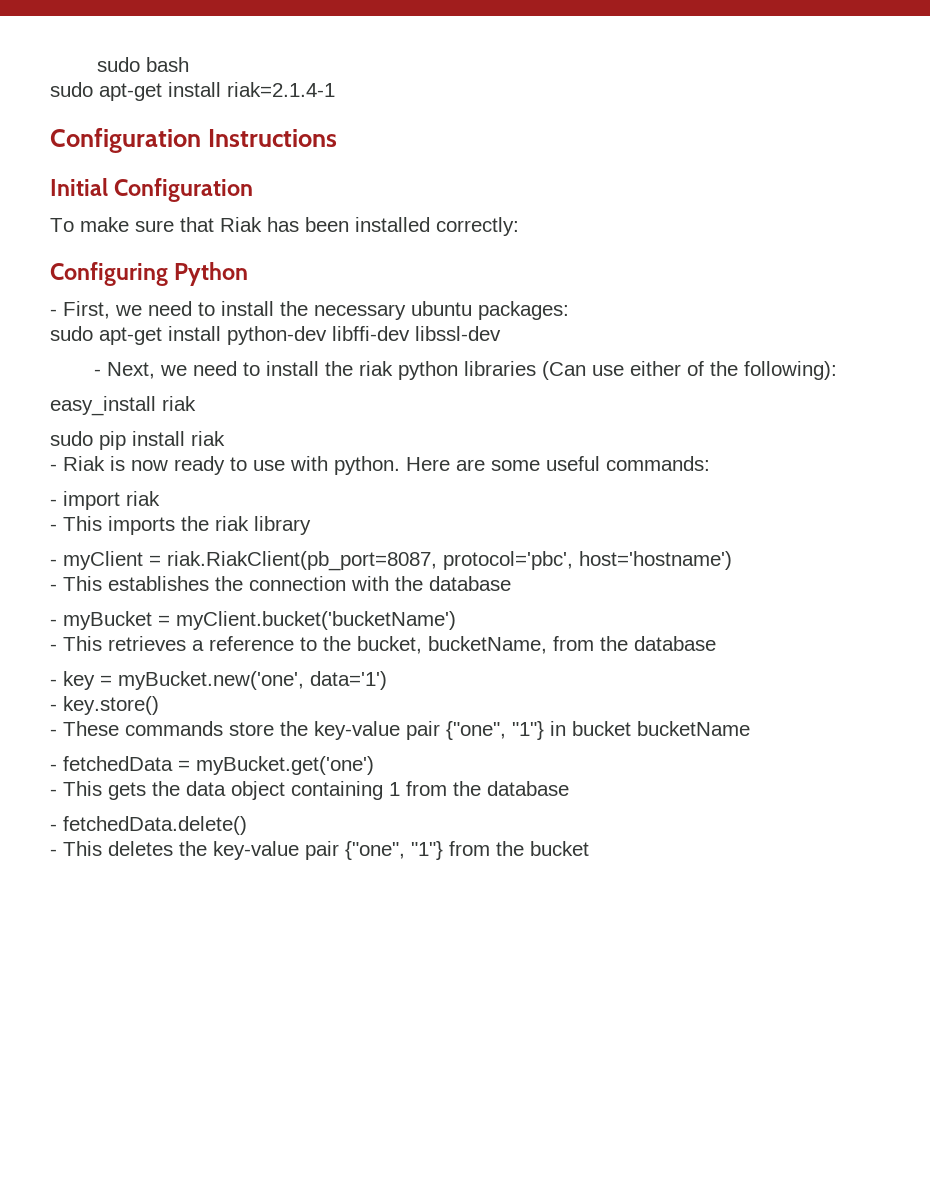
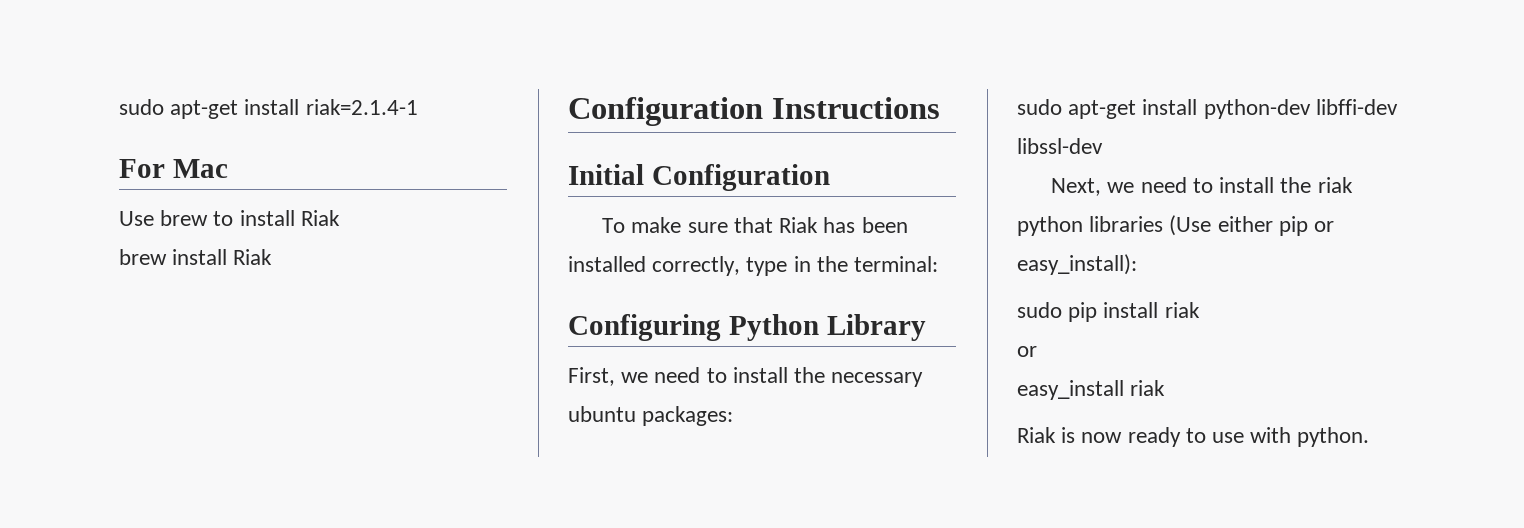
[97,57,190,72] [50,82,93,97] sudo bash // sudo -> [119,99,164,115] sudo
(335, 89) none -> [119,159,228,178] [119,210,340,226] [119,249,273,265] // For Mac // Use brew to install Riak // brew install Riak
[436,217,519,236] correctly: -> [652,256,939,276] correctly, type in the terminal:
[50,309,57,316] // - -> [826,314,926,341] Library //
[94,369,102,376] - -> (1103, 146) none
[542,361,838,380] [50,396,196,416] (Can use either of the following): // easy_install riak -> [1169,215,1335,236] [1017,254,1137,275] (Use either pip or easy_install):
[50,464,57,471] - -> [1017,346,1037,357] [1017,380,1166,400] or // easy_install riak //
[406,456,710,471] [50,491,160,510] [50,516,311,535] [50,551,732,571] [50,576,511,591] [50,611,456,630] [50,636,716,654] [50,671,387,690] [50,696,159,715] [50,721,750,740] [50,756,374,775] [50,781,569,800] [50,816,247,835] [50,841,589,860] Here are some useful commands: // - import riak // - This imports the riak library // - myClient = riak.RiakClient(pb_port=8087, protocol='pbc', host='hostname') // - This establishes the connection with the database // - myBucket = myClient.bucket('bucketName') // - This retrieves a reference to the bucket, bucketName, from the database // - key = myBucket.new('one', data='1') // - key.store() // - These commands store the key-value pair {"one", "1"} in bucket bucketName // - fetchedData = myBucket.get('one') // - This gets the data object containing 1 from the database // - fetchedData.delete() // - This deletes the key-value pair {"one", "1"} from the bucket -> (1370, 437) none

